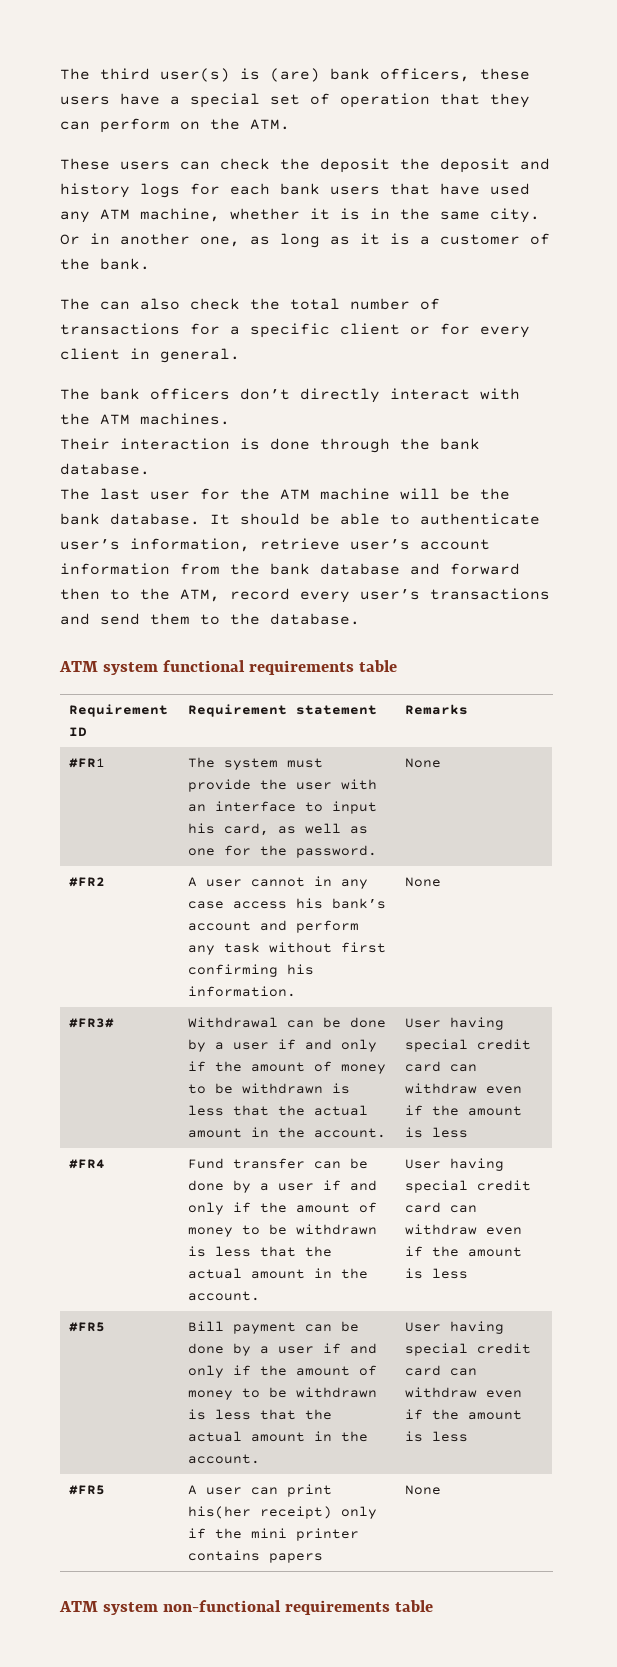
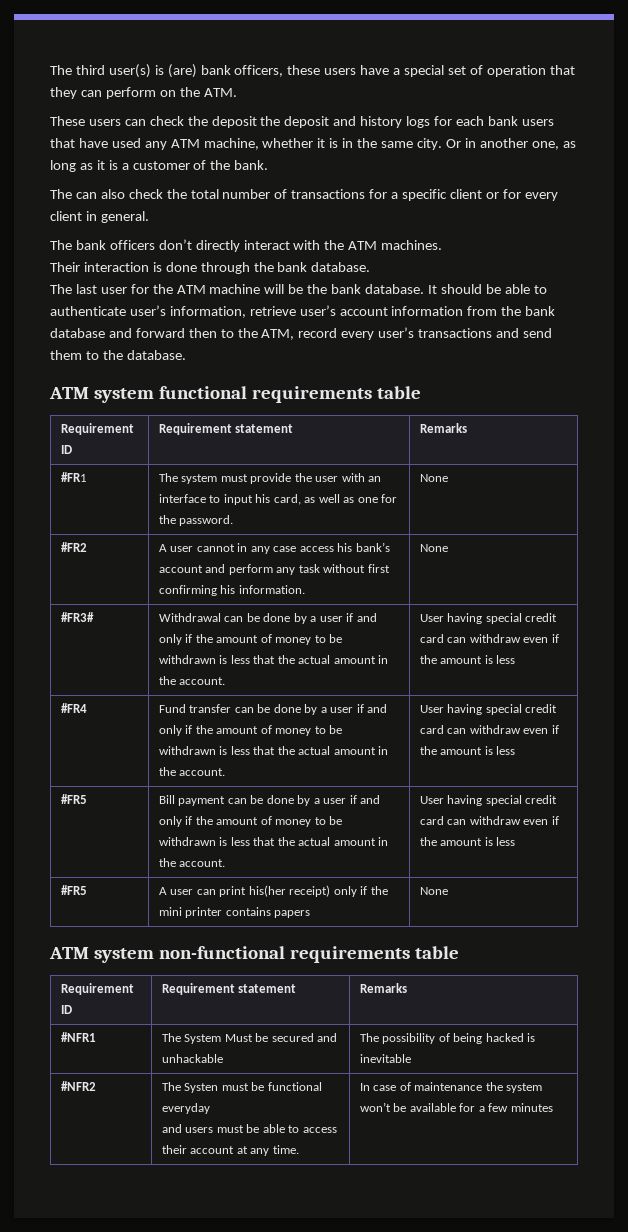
(433, 1606) none -> [60,983,134,995] [60,1005,72,1014] [161,983,297,995] [359,983,407,993] [60,1032,96,1042] [161,1033,338,1044] [161,1054,223,1063] [359,1033,536,1044] [359,1054,411,1063] [60,1081,96,1091] [161,1082,322,1093] [161,1103,210,1114] [161,1124,337,1133] [161,1145,299,1156] [359,1082,543,1093] [359,1102,553,1112] // Requirement ID | Requirement statement | Remarks // #NFR1 | The System Must be secured and unhackable | The possibility of being hacked is inevitable // #NFR2 | The Systen must be functional everyday // and users must be able to access their account at any time. | In case of maintenance the system won’t be available for a few minutes

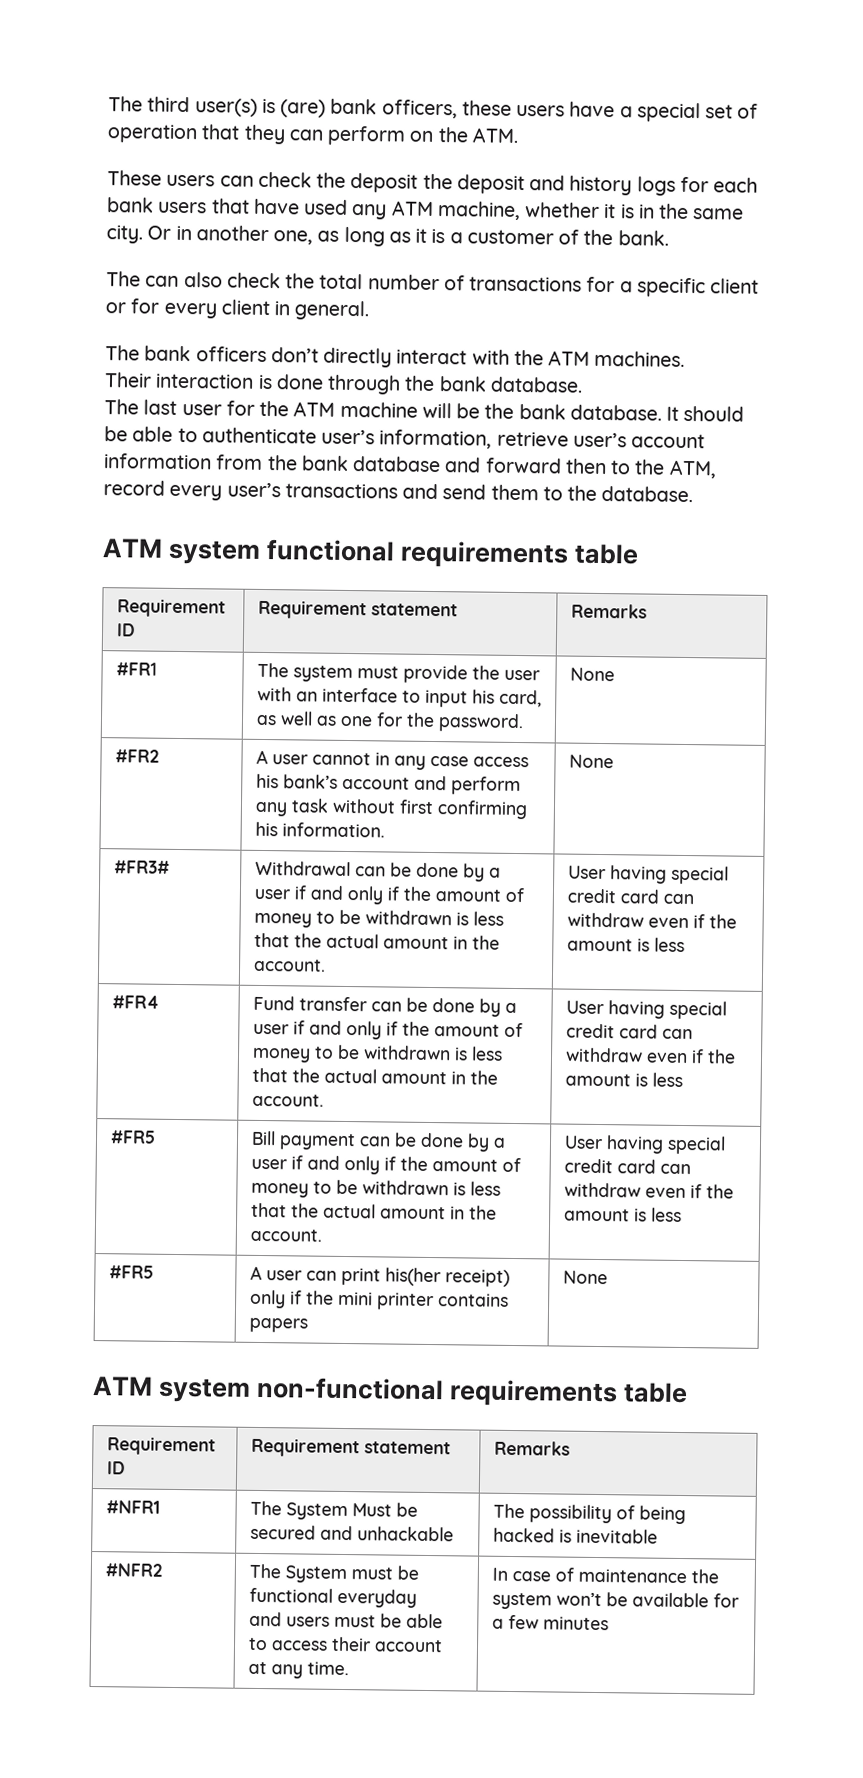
[184,1083,219,1093] Systen -> [284,1565,347,1584] System

